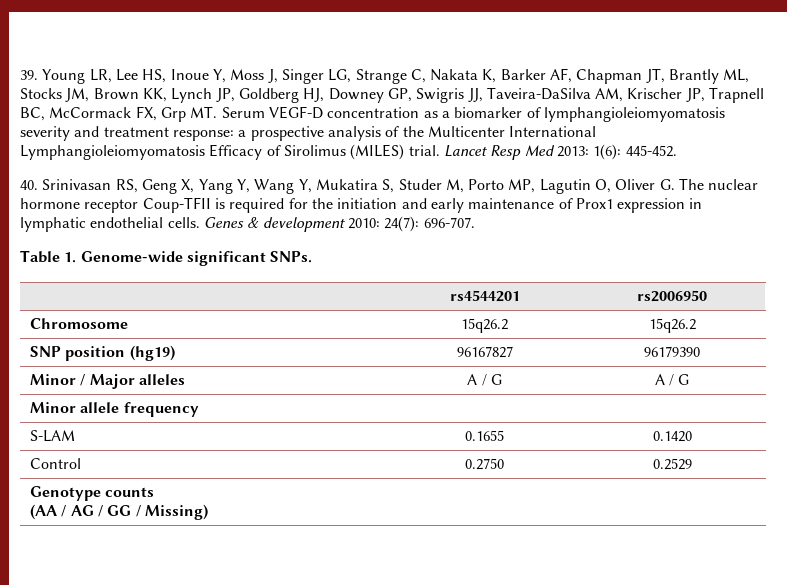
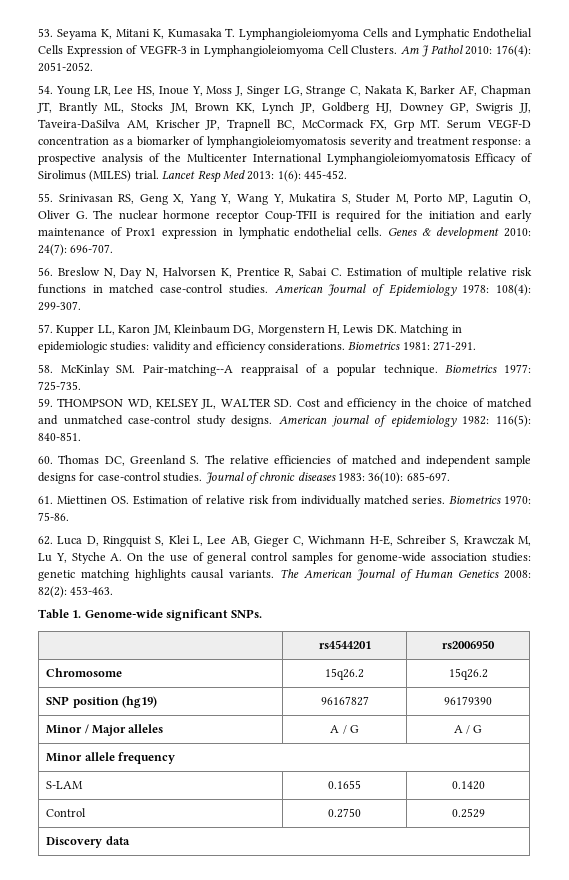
[20,70,38,80] 39. -> [38,28,533,40] [38,45,531,57] [38,62,93,72] [38,85,53,94] 53. Seyama K, Mitani K, Kumasaka T. Lymphangioleiomyoma Cells and Lymphatic Endothelial Cells Expression of VEGFR-3 in Lymphangioleiomyoma Cell Clusters. Am J Pathol 2010: 176(4): 2051-2052. // 54.
[20,180,38,190] 40. -> [38,193,53,202] 55.
(475, 222) none -> [38,267,533,279] [38,284,531,297] [38,301,81,311] [38,324,462,336] [38,341,476,353] [38,364,531,376] [38,381,81,391] [38,398,532,410] [38,415,532,428] [38,432,81,441] [38,455,531,467] [38,472,450,484] [38,495,531,507] [38,512,69,521] [38,535,531,547] [38,552,531,564] [38,569,531,581] [38,586,114,598] // 56. Breslow N, Day N, Halvorsen K, Prentice R, Sabai C. Estimation of multiple relative risk functions in matched case-control studies. American Journal of Epidemiology 1978: 108(4): 299-307. // 57. Kupper LL, Karon JM, Kleinbaum DG, Morgenstern H, Lewis DK. Matching in epidemiologic studies: validity and efficiency considerations. Biometrics 1981: 271-291. // 58. McKinlay SM. Pair-matching--A reappraisal of a popular technique. Biometrics 1977: 725-735. // 59. THOMPSON WD, KELSEY JL, WALTER SD. Cost and efficiency in the choice of matched and unmatched case-control study designs. American journal of epidemiology 1982: 116(5): 840-851. // 60. Thomas DC, Greenland S. The relative efficiencies of matched and independent sample designs for case-control studies. Journal of chronic diseases 1983: 36(10): 685-697. // 61. Miettinen OS. Estimation of relative risk from individually matched series. Biometrics 1970: 75-86. // 62. Luca D, Ringquist S, Klei L, Lee AB, Gieger C, Wichmann H-E, Schreiber S, Krawczak M, Lu Y, Styche A. On the use of general control samples for genome-wide association studies: genetic matching highlights causal variants. The American Journal of Human Genetics 2008: 82(2): 453-463.
[30,486,155,501] [30,504,209,520] Genotype counts // (AA / AG / GG / Missing) -> [46,836,130,848] Discovery data

